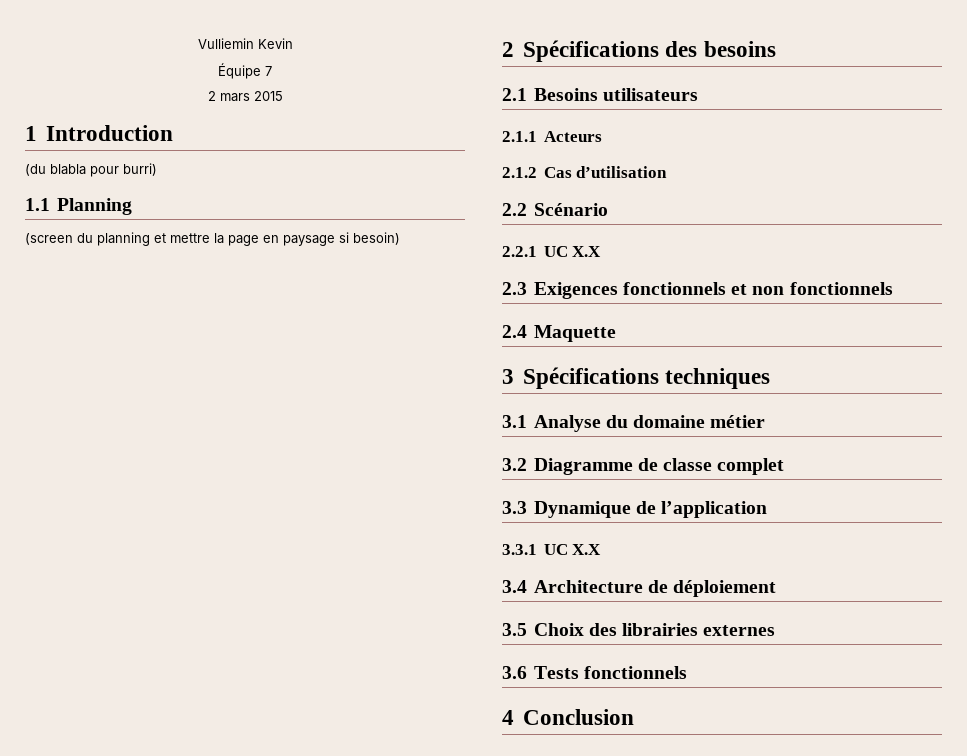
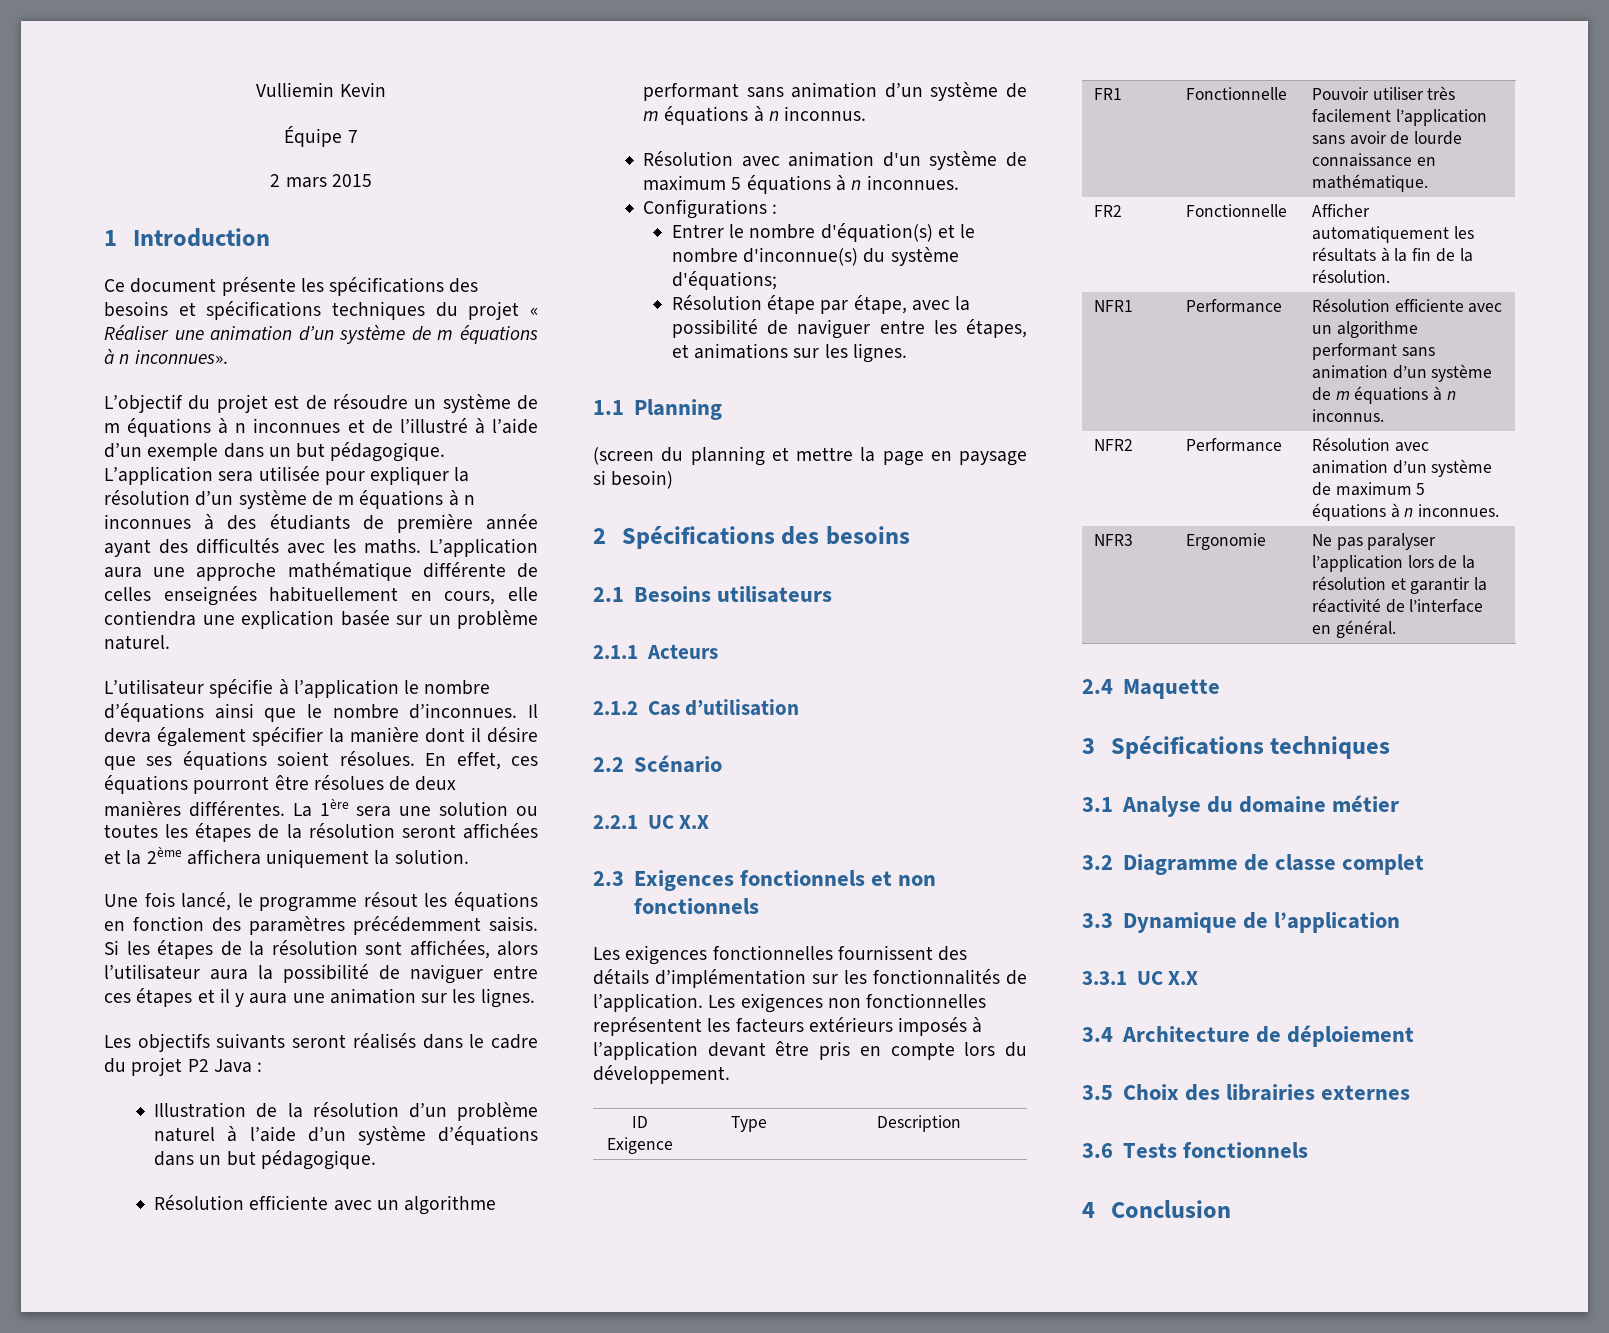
[25,163,157,177] (du blabla pour burri) -> [104,277,479,296] [104,301,538,320] [104,325,538,344] [104,349,228,364] [104,394,538,413] [104,418,538,437] [104,442,446,462] [104,466,470,485] [104,490,475,509] [104,514,538,533] [104,538,538,557] [104,562,538,581] [104,586,538,606] [104,610,538,629] [104,635,170,650] [104,679,491,698] [104,703,538,722] [104,727,538,747] [104,751,538,770] [104,775,457,794] [104,798,538,817] [104,823,538,842] [104,846,469,868] [104,892,538,912] [104,916,538,935] [104,940,538,959] [104,964,538,984] [104,988,535,1008] [104,1033,538,1052] [104,1057,263,1076] [154,1102,538,1121] [154,1126,538,1145] [154,1150,376,1170] [154,1195,497,1215] [643,82,1027,101] [643,106,867,125] [643,151,1027,170] [643,175,959,194] [643,199,778,219] [671,223,976,242] [671,247,959,266] [671,271,777,290] [671,295,971,314] [671,319,1027,339] [671,343,908,363] Ce document présente les spécifications des besoins et spécifications techniques du projet « Réaliser une animation d’un système de m équations à n inconnues». // L’objectif du projet est de résoudre un système de m équations à n inconnues et de l’illustré à l’aide d’un exemple dans un but pédagogique. L’application sera utilisée pour expliquer la résolution d’un système de m équations à n inconnues à des étudiants de première année ayant des difficultés avec les maths. L’application aura une approche mathématique différente de celles enseignées habituellement en cours, elle contiendra une explication basée sur un problème naturel. // L’utilisateur spécifie à l’application le nombre d’équations ainsi que le nombre d’inconnues. Il devra également spécifier la manière dont il désire que ses équations soient résolues. En effet, ces équations pourront être résolues de deux manières différentes. La 1ère sera une solution ou toutes les étapes de la résolution seront affichées et la 2ème affichera uniquement la solution. // Une fois lancé, le programme résout les équations en fonction des paramètres précédemment saisis. Si les étapes de la résolution sont affichées, alors l’utilisateur aura la possibilité de naviguer entre ces étapes et il y aura une animation sur les lignes. // Les objectifs suivants seront réalisés dans le cadre du projet P2 Java : // Illustration de la résolution d’un problème naturel à l’aide d’un système d’équations dans un but pédagogique. // Résolution efficiente avec un algorithme performant sans animation d’un système de m équations à n inconnus. // Résolution avec animation d'un système de maximum 5 équations à n inconnues. // Configurations : // Entrer le nombre d'équation(s) et le nombre d'inconnue(s) du système d'équations; // Résolution étape par étape, avec la possibilité de naviguer entre les étapes, et animations sur les lignes.
(893, 288) none -> [593,945,968,965] [593,969,1027,988] [593,993,987,1013] [593,1017,983,1036] [593,1041,1027,1060] [593,1065,730,1084] [631,1116,648,1128] [606,1137,673,1154] [730,1116,767,1132] [877,1115,961,1132] [1093,88,1122,100] [1185,87,1287,100] [1311,86,1456,100] [1311,109,1487,126] [1311,131,1463,145] [1311,153,1436,167] [1311,174,1428,192] [1093,205,1122,217] [1185,204,1287,217] [1311,204,1370,217] [1311,226,1474,243] [1311,247,1473,262] [1311,269,1390,283] [1093,300,1133,312] [1185,299,1282,313] [1311,298,1503,313] [1311,321,1418,338] [1311,343,1435,360] [1311,364,1493,382] [1311,386,1456,404] [1311,409,1384,422] [1093,439,1133,451] [1185,438,1282,452] [1311,437,1429,452] [1311,459,1493,477] [1311,482,1426,496] [1311,503,1500,521] [1093,534,1133,546] [1185,533,1266,550] [1311,533,1437,550] [1311,555,1476,572] [1311,576,1488,594] [1311,598,1484,613] [1311,620,1396,638] // Les exigences fonctionnelles fournissent des détails d’implémentation sur les fonctionnalités de l’application. Les exigences non fonctionnelles représentent les facteurs extérieurs imposés à l’application devant être pris en compte lors du développement. // ID Exigence | Type | Description // FR1 | Fonctionnelle | Pouvoir utiliser très facilement l’application sans avoir de lourde connaissance en mathématique. // FR2 | Fonctionnelle | Afficher automatiquement les résultats à la fin de la résolution. // NFR1 | Performance | Résolution efficiente avec un algorithme performant sans animation d’un système de m équations à n inconnus. // NFR2 | Performance | Résolution avec animation d’un système de maximum 5 équations à n inconnues. // NFR3 | Ergonomie | Ne pas paralyser l’application lors de la résolution et garantir la réactivité de l’interface en général.

